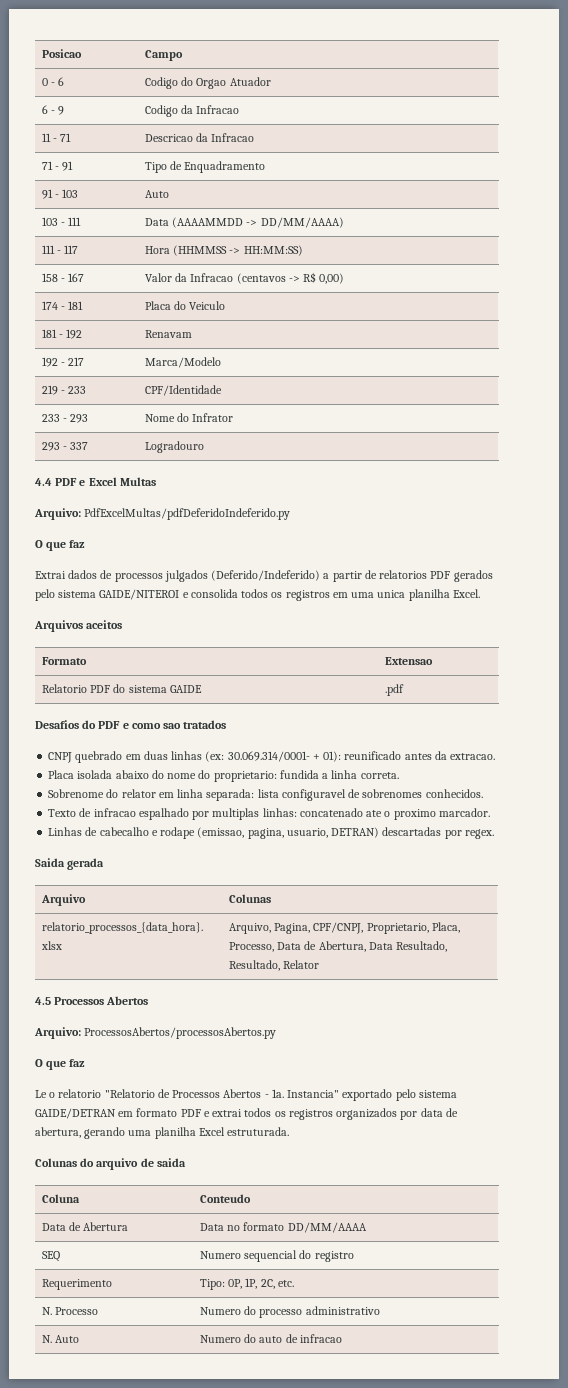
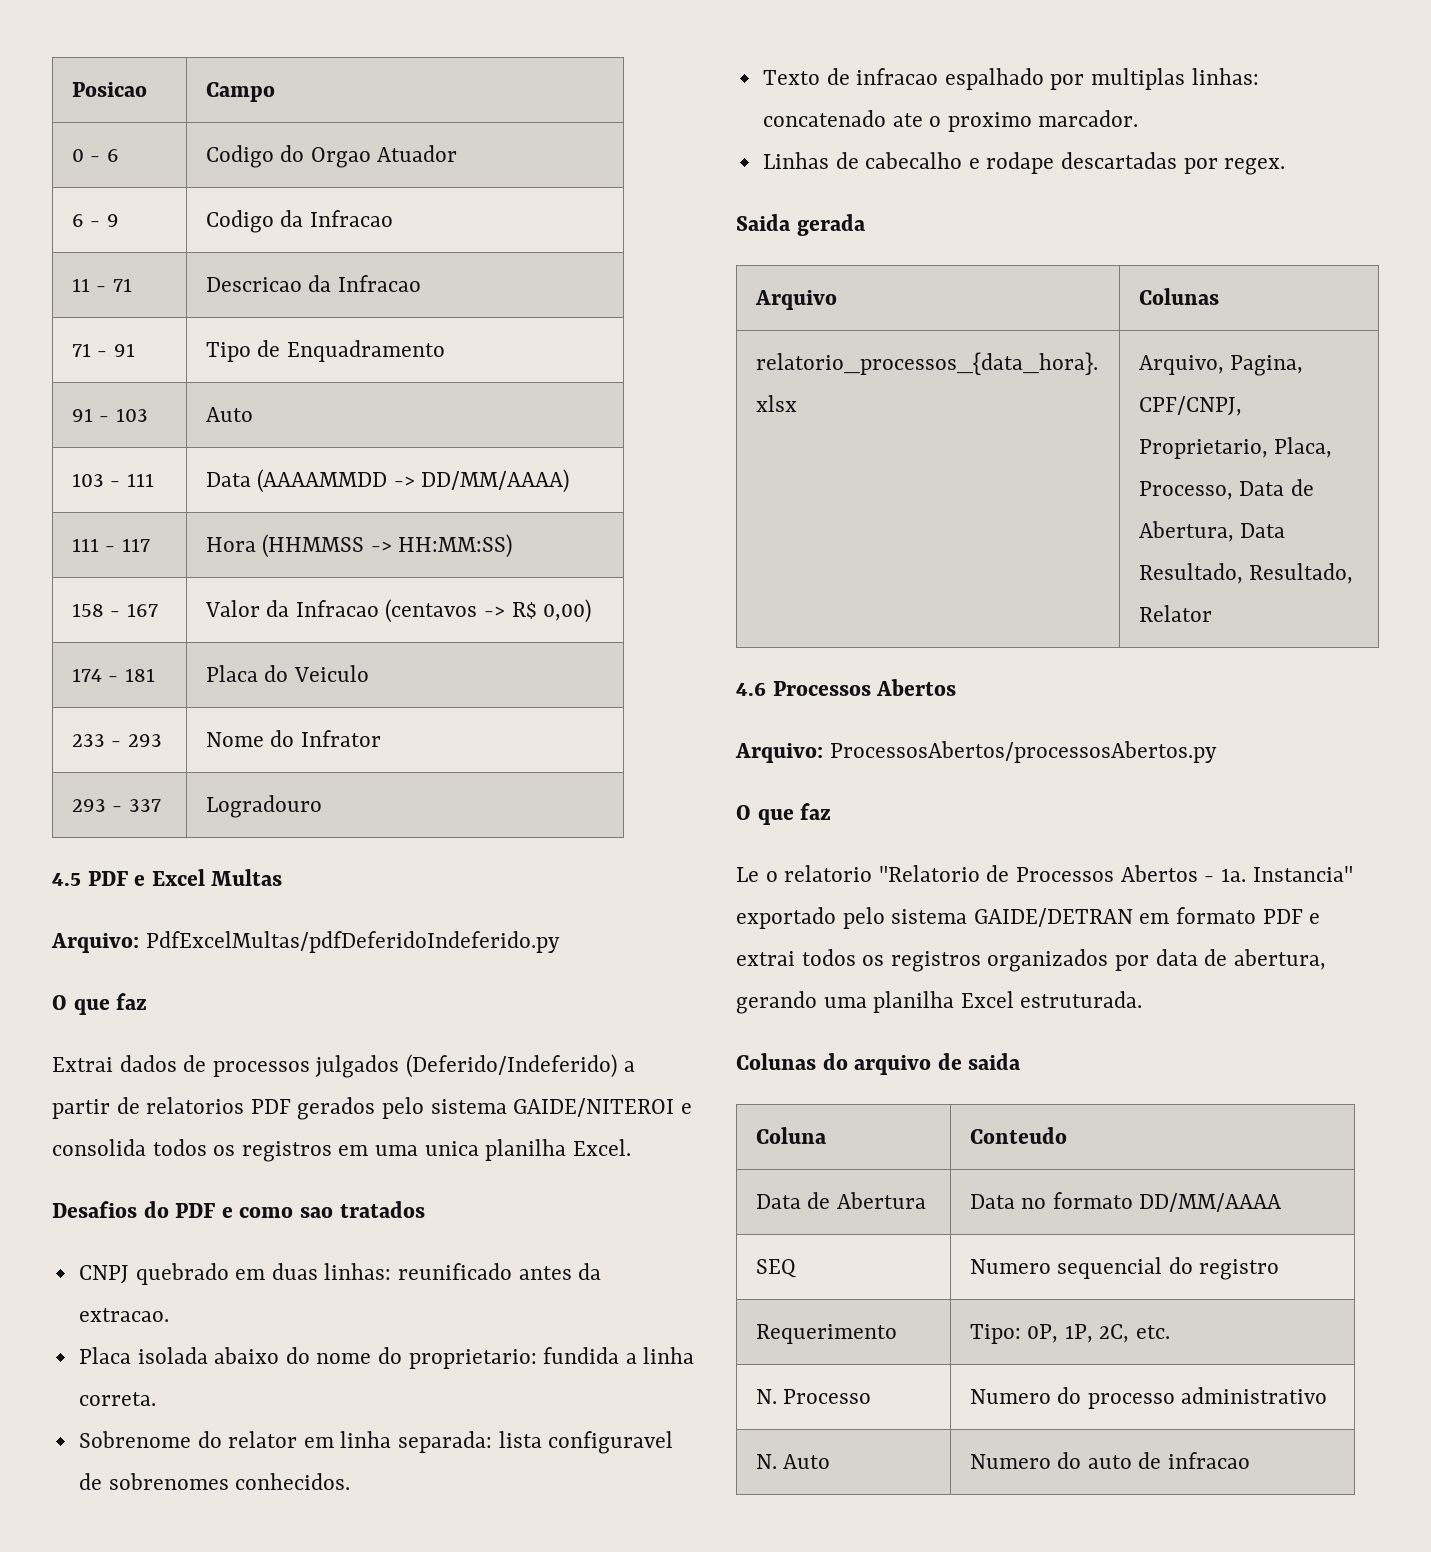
[41,329,83,339] [144,330,192,338] [41,357,85,367] [144,357,221,368] [41,385,87,395] [144,385,222,396] // 181 - 192 | Renavam // 192 - 217 | Marca/Modelo // 219 - 233 | CPF/Identidade -> (369, 673) none
[35,478,52,486] 4.4 -> [52,873,81,886] 4.5
[34,620,123,632] [41,657,87,665] [384,657,433,665] [41,684,202,693] [384,684,404,696] // Arquivos aceitos // Formato | Extensao // Relatorio PDF do sistema GAIDE | .pdf -> (631, 1147) none
[171,751,342,762] linhas (ex: 30.069.314/0001- + 01): -> [324,1263,392,1280] linhas:
[197,827,380,839] (emissao, pagina, usuario, DETRAN) -> (1055, 163) none
[35,997,51,1005] 4.5 -> [736,682,766,696] 4.6

